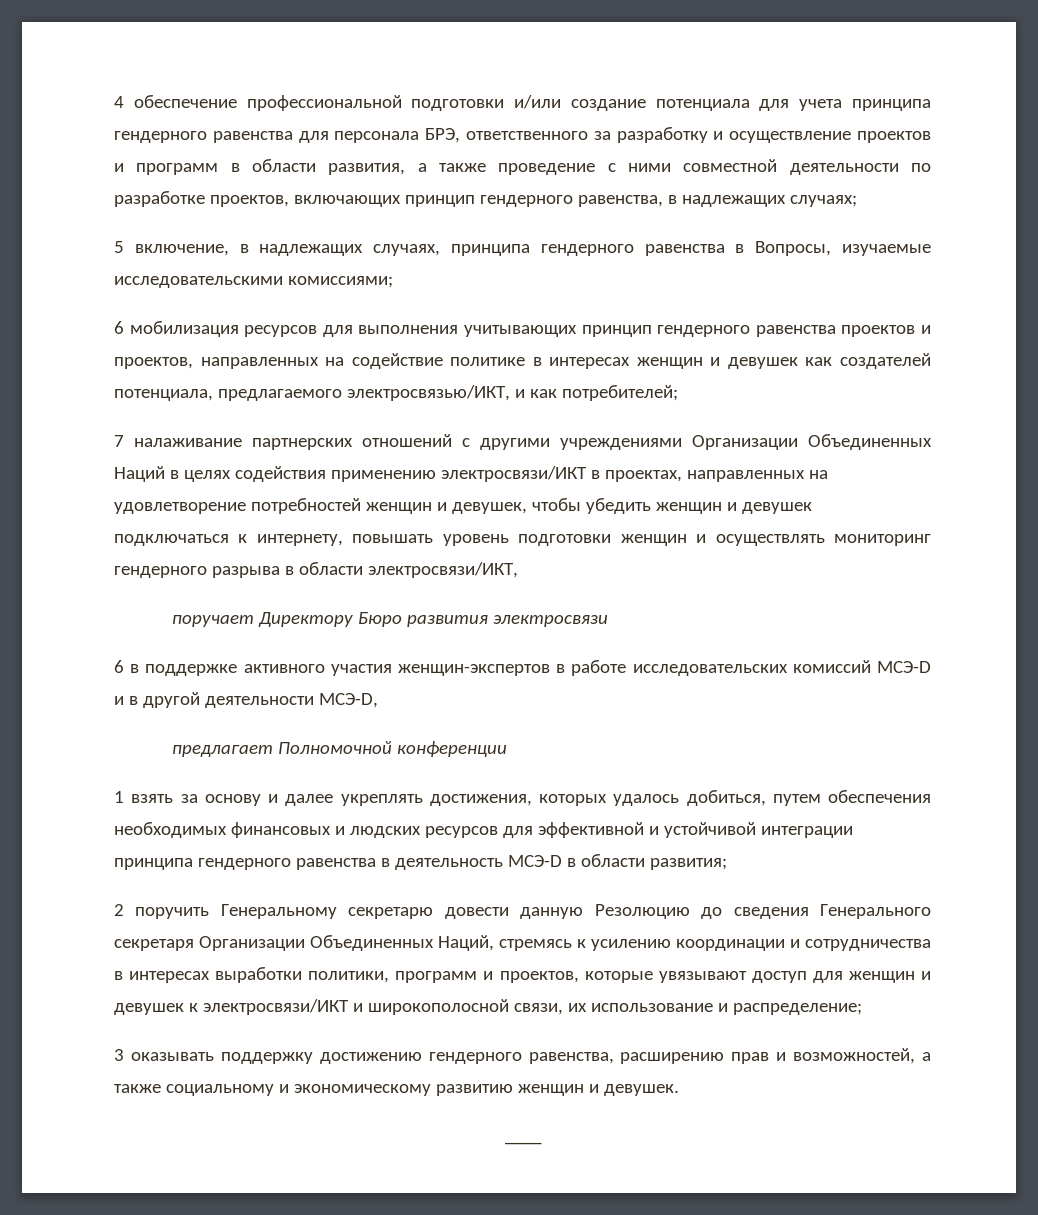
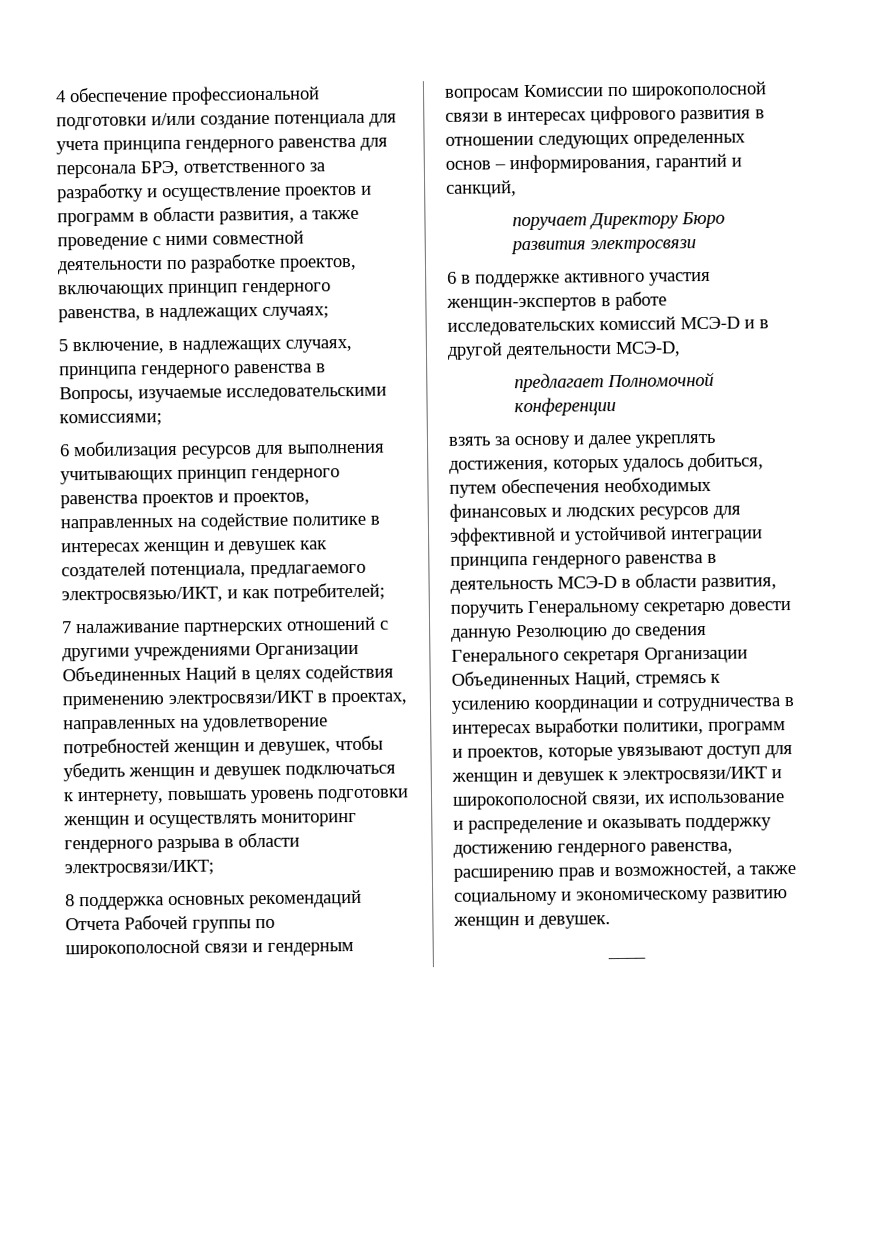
[367,562,518,578] электросвязи/ИКТ, -> [64,859,214,878] [65,889,362,911] [65,914,275,933] [65,939,354,959] [444,81,767,102] [445,105,765,126] [445,133,746,149] [445,153,742,174] [446,180,517,198] электросвязи/ИКТ; // 8 поддержка основных рекомендаций Отчета Рабочей группы по широкополосной связи и гендерным вопросам Комиссии по широкополосной связи в интересах цифрового развития в отношении следующих определенных основ – информирования, гарантий и санкций,
[114,791,124,803] 1 -> (617, 407) none
[649,858,727,870] [114,904,124,916] развития; // 2 -> [701,577,777,592] развития,
[732,1003,862,1015] [114,1049,124,1061] распределение; // 3 -> [468,819,598,834] распределение и

